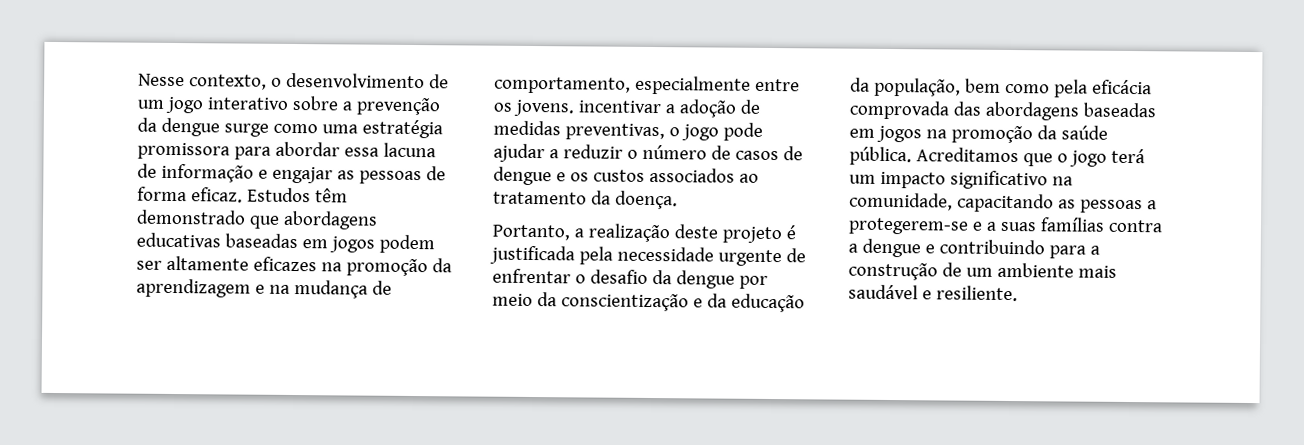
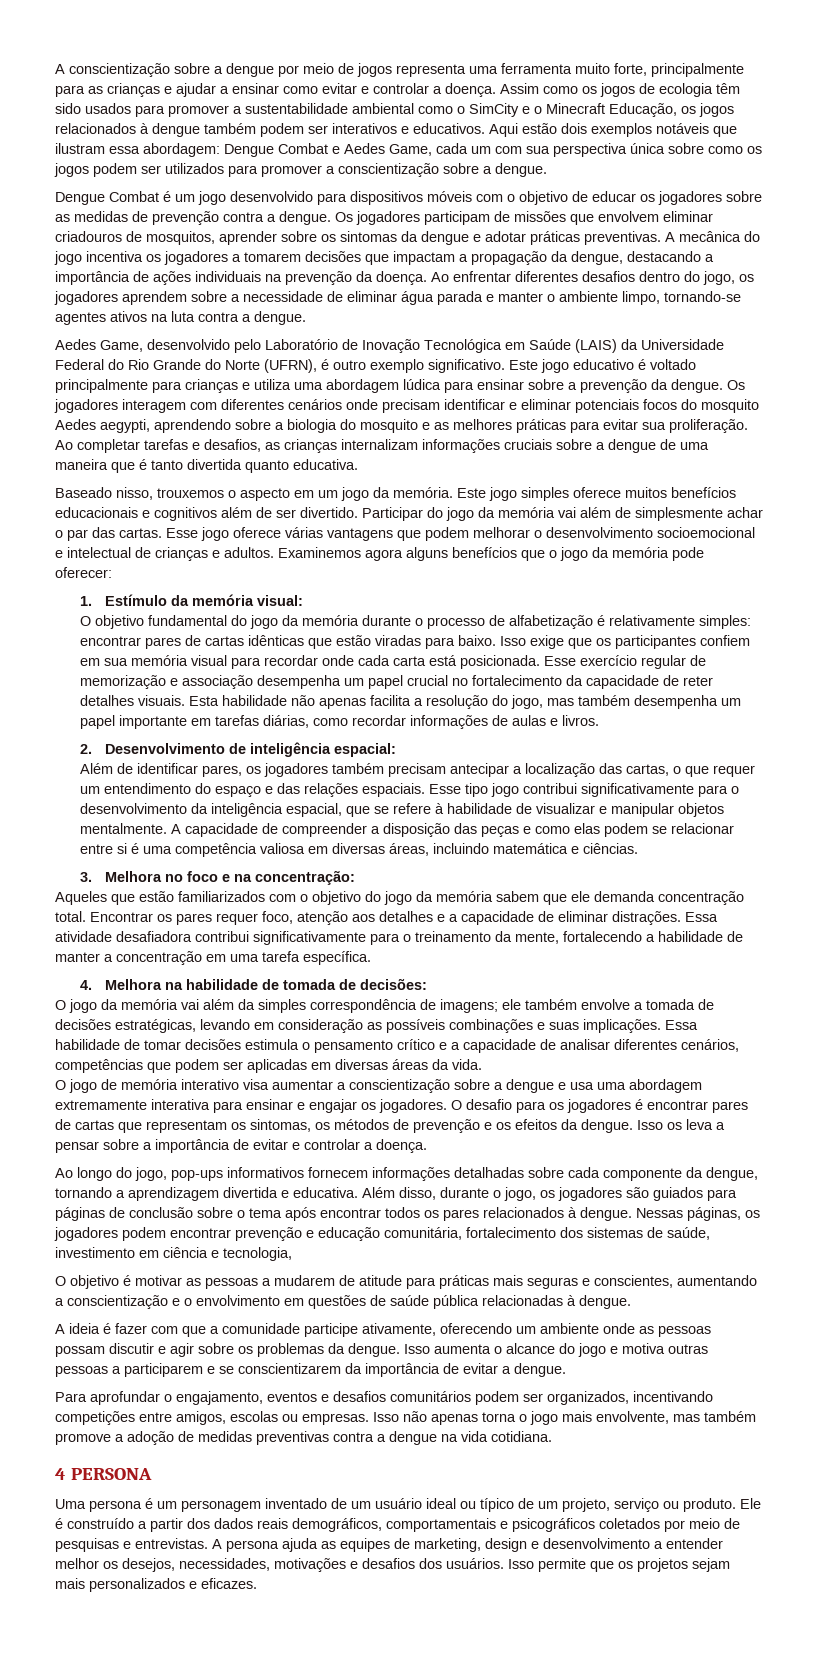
[138,72,449,90] [137,95,441,116] [137,117,443,139] [137,141,436,160] [137,163,446,185] [137,186,348,203] [136,209,378,230] [136,232,435,254] [136,255,452,277] [136,278,392,299] [494,75,800,95] [493,99,761,118] [493,120,763,141] [493,143,803,163] [493,166,759,186] [493,190,678,210] [492,223,796,244] [489,245,806,267] [492,268,768,289] [492,292,805,313] [850,77,1152,98] [849,100,1157,121] [849,125,1108,144] [849,146,1145,167] [849,170,1073,190] [849,192,1157,214] [848,217,1163,235] [848,238,1100,259] [848,262,1117,281] [848,284,1018,302] Nesse contexto, o desenvolvimento de um jogo interativo sobre a prevenção da dengue surge como uma estratégia promissora para abordar essa lacuna de informação e engajar as pessoas de forma eficaz. Estudos têm demonstrado que abordagens educativas baseadas em jogos podem ser altamente eficazes na promoção da aprendizagem e na mudança de comportamento, especialmente entre os jovens. incentivar a adoção de medidas preventivas, o jogo pode ajudar a reduzir o número de casos de dengue e os custos associados ao tratamento da doença. // Portanto, a realização deste projeto é justificada pela necessidade urgente de enfrentar o desafio da dengue por meio da conscientização e da educação da população, bem como pela eficácia comprovada das abordagens baseadas em jogos na promoção da saúde pública. Acreditamos que o jogo terá um impacto significativo na comunidade, capacitando as pessoas a protegerem-se e a suas famílias contra a dengue e contribuindo para a construção de um ambiente mais saudável e resiliente. -> [55,63,744,77] [55,83,740,97] [55,103,734,117] [55,123,737,137] [55,143,762,157] [54,163,547,177] [55,191,762,205] [55,211,713,225] [55,231,760,245] [54,251,714,265] [55,271,754,285] [54,291,741,305] [55,311,306,325] [55,339,724,353] [55,359,696,373] [55,379,745,393] [54,399,759,413] [55,419,748,433] [55,439,709,453] [55,459,358,473] [55,487,736,501] [55,507,763,521] [55,527,755,541] [55,547,704,561] [55,567,112,578] [80,594,304,606] [80,615,752,629] [80,635,751,649] [80,655,707,669] [80,675,714,689] [80,695,742,709] [80,715,600,729] [80,742,397,757] [80,763,756,777] [80,783,740,797] [80,803,725,817] [80,823,735,837] [80,843,639,857] [80,870,356,885] [55,891,744,905] [55,911,718,925] [55,931,743,945] [55,951,371,965] [80,978,428,990] [55,999,714,1013] [55,1019,698,1033] [55,1039,739,1053] [55,1059,482,1073] [55,1079,702,1093] [55,1099,748,1113] [55,1119,725,1133] [55,1139,427,1153] [55,1167,758,1181] [55,1187,737,1201] [55,1207,760,1221] [54,1227,710,1241] [55,1247,292,1261] [55,1275,757,1289] [55,1295,631,1309] [55,1323,711,1337] [55,1343,708,1357] [55,1363,566,1377] [55,1391,713,1405] [55,1411,756,1425] [55,1431,552,1445] [55,1468,152,1480] [55,1498,761,1512] [55,1518,740,1532] [55,1538,723,1552] [55,1558,730,1572] [55,1578,257,1592] A conscientização sobre a dengue por meio de jogos representa uma ferramenta muito forte, principalmente para as crianças e ajudar a ensinar como evitar e controlar a doença. Assim como os jogos de ecologia têm sido usados para promover a sustentabilidade ambiental como o SimCity e o Minecraft Educação, os jogos relacionados à dengue também podem ser interativos e educativos. Aqui estão dois exemplos notáveis que ilustram essa abordagem: Dengue Combat e Aedes Game, cada um com sua perspectiva única sobre como os jogos podem ser utilizados para promover a conscientização sobre a dengue. // Dengue Combat é um jogo desenvolvido para dispositivos móveis com o objetivo de educar os jogadores sobre as medidas de prevenção contra a dengue. Os jogadores participam de missões que envolvem eliminar criadouros de mosquitos, aprender sobre os sintomas da dengue e adotar práticas preventivas. A mecânica do jogo incentiva os jogadores a tomarem decisões que impactam a propagação da dengue, destacando a importância de ações individuais na prevenção da doença. Ao enfrentar diferentes desafios dentro do jogo, os jogadores aprendem sobre a necessidade de eliminar água parada e manter o ambiente limpo, tornando-se agentes ativos na luta contra a dengue. // Aedes Game, desenvolvido pelo Laboratório de Inovação Tecnológica em Saúde (LAIS) da Universidade Federal do Rio Grande do Norte (UFRN), é outro exemplo significativo. Este jogo educativo é voltado principalmente para crianças e utiliza uma abordagem lúdica para ensinar sobre a prevenção da dengue. Os jogadores interagem com diferentes cenários onde precisam identificar e eliminar potenciais focos do mosquito Aedes aegypti, aprendendo sobre a biologia do mosquito e as melhores práticas para evitar sua proliferação. Ao completar tarefas e desafios, as crianças internalizam informações cruciais sobre a dengue de uma maneira que é tanto divertida quanto educativa. // Baseado nisso, trouxemos o aspecto em um jogo da memória. Este jogo simples oferece muitos benefícios educacionais e cognitivos além de ser divertido. Participar do jogo da memória vai além de simplesmente achar o par das cartas. Esse jogo oferece várias vantagens que podem melhorar o desenvolvimento socioemocional e intelectual de crianças e adultos. Examinemos agora alguns benefícios que o jogo da memória pode oferecer: // 1. Estímulo da memória visual: // O objetivo fundamental do jogo da memória durante o processo de alfabetização é relativamente simples: encontrar pares de cartas idênticas que estão viradas para baixo. Isso exige que os participantes confiem em sua memória visual para recordar onde cada carta está posicionada. Esse exercício regular de memorização e associação desempenha um papel crucial no fortalecimento da capacidade de reter detalhes visuais. Esta habilidade não apenas facilita a resolução do jogo, mas também desempenha um papel importante em tarefas diárias, como recordar informações de aulas e livros. // 2. Desenvolvimento de inteligência espacial: // Além de identificar pares, os jogadores também precisam antecipar a localização das cartas, o que requer um entendimento do espaço e das relações espaciais. Esse tipo jogo contribui significativamente para o desenvolvimento da inteligência espacial, que se refere à habilidade de visualizar e manipular objetos mentalmente. A capacidade de compreender a disposição das peças e como elas podem se relacionar entre si é uma competência valiosa em diversas áreas, incluindo matemática e ciências. // 3. Melhora no foco e na concentração: // Aqueles que estão familiarizados com o objetivo do jogo da memória sabem que ele demanda concentração total. Encontrar os pares requer foco, atenção aos detalhes e a capacidade de eliminar distrações. Essa atividade desafiadora contribui significativamente para o treinamento da mente, fortalecendo a habilidade de manter a concentração em uma tarefa específica. // 4. Melhora na habilidade de tomada de decisões: // O jogo da memória vai além da simples correspondência de imagens; ele também envolve a tomada de decisões estratégicas, levando em consideração as possíveis combinações e suas implicações. Essa habilidade de tomar decisões estimula o pensamento crítico e a capacidade de analisar diferentes cenários, competências que podem ser aplicadas em diversas áreas da vida. // O jogo de memória interativo visa aumentar a conscientização sobre a dengue e usa uma abordagem extremamente interativa para ensinar e engajar os jogadores. O desafio para os jogadores é encontrar pares de cartas que representam os sintomas, os métodos de prevenção e os efeitos da dengue. Isso os leva a pensar sobre a importância de evitar e controlar a doença. // Ao longo do jogo, pop-ups informativos fornecem informações detalhadas sobre cada componente da dengue, tornando a aprendizagem divertida e educativa. Além disso, durante o jogo, os jogadores são guiados para páginas de conclusão sobre o tema após encontrar todos os pares relacionados à dengue. Nessas páginas, os jogadores podem encontrar prevenção e educação comunitária, fortalecimento dos sistemas de saúde, investimento em ciência e tecnologia, // O objetivo é motivar as pessoas a mudarem de atitude para práticas mais seguras e conscientes, aumentando a conscientização e o envolvimento em questões de saúde pública relacionadas à dengue. // A ideia é fazer com que a comunidade participe ativamente, oferecendo um ambiente onde as pessoas possam discutir e agir sobre os problemas da dengue. Isso aumenta o alcance do jogo e motiva outras pessoas a participarem e se conscientizarem da importância de evitar a dengue. // Para aprofundar o engajamento, eventos e desafios comunitários podem ser organizados, incentivando competições entre amigos, escolas ou empresas. Isso não apenas torna o jogo mais envolvente, mas também promove a adoção de medidas preventivas contra a dengue na vida cotidiana. // 4 PERSONA // Uma persona é um personagem inventado de um usuário ideal ou típico de um projeto, serviço ou produto. Ele é construído a partir dos dados reais demográficos, comportamentais e psicográficos coletados por meio de pesquisas e entrevistas. A persona ajuda as equipes de marketing, design e desenvolvimento a entender melhor os desejos, necessidades, motivações e desafios dos usuários. Isso permite que os projetos sejam mais personalizados e eficazes.

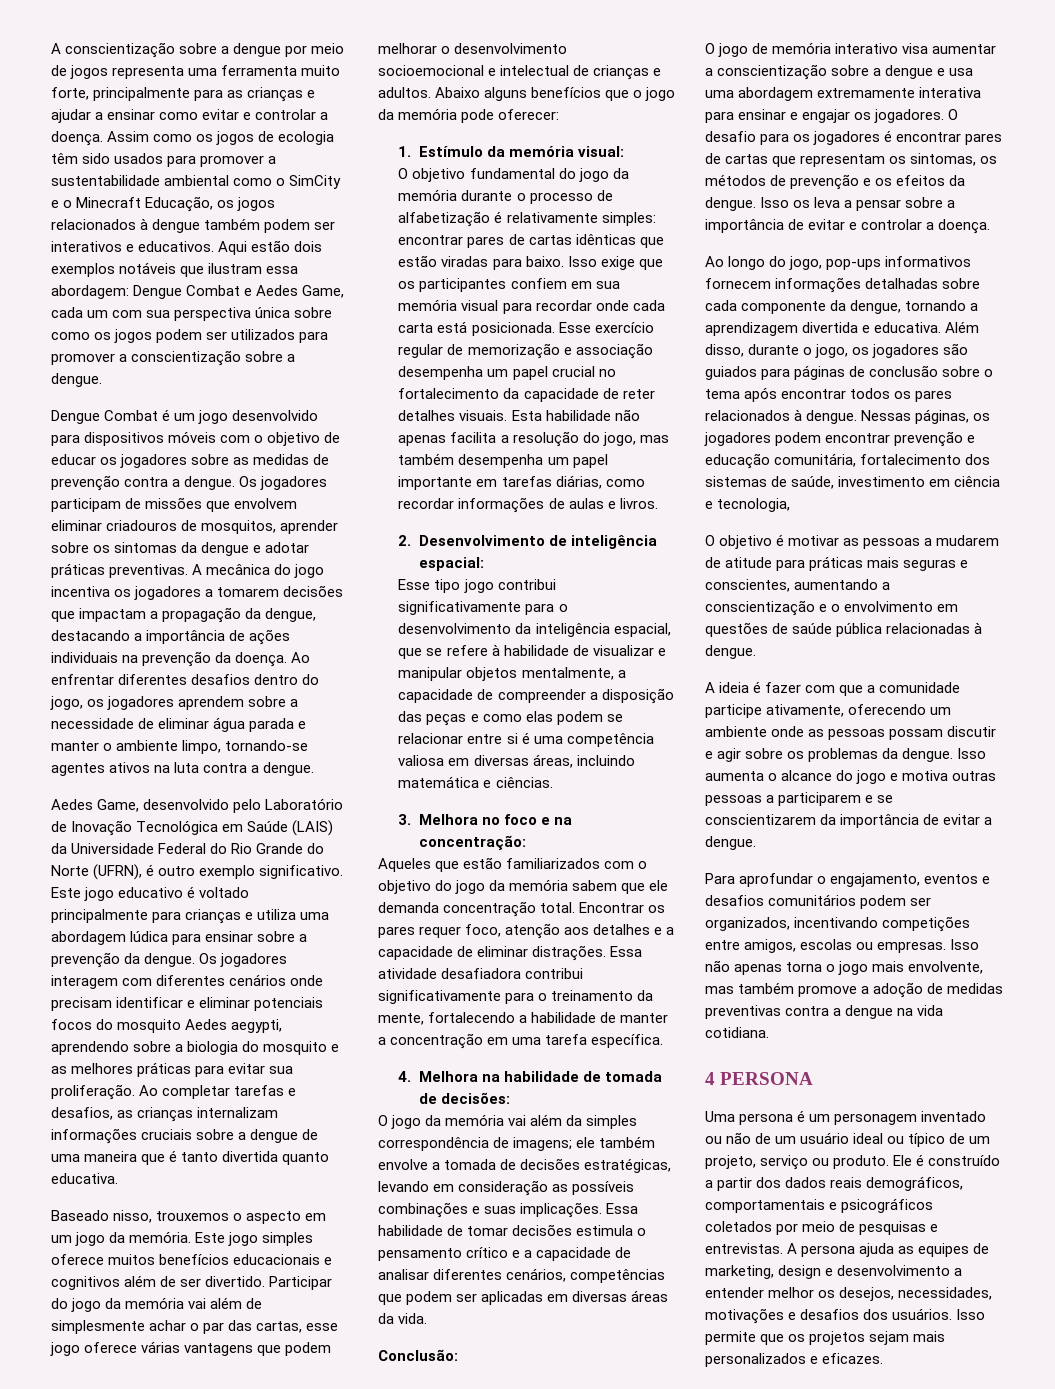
[119,528,198,538] cartas. Esse -> [256,1321,339,1333] cartas, esse
[278,547,403,561] Examinemos agora -> [435,87,481,98] Abaixo
[80,763,756,777] [80,783,426,797] Além de identificar pares, os jogadores também precisam antecipar a localização das cartas, o que requer um entendimento do espaço e das relações espaciais. -> (484, 564) none
[80,823,182,834] mentalmente. A -> [521,667,626,680] mentalmente, a
(482, 1064) none -> [378,1349,458,1361] // Conclusão:
(327, 1503) none -> [705,1132,752,1144] ou não

